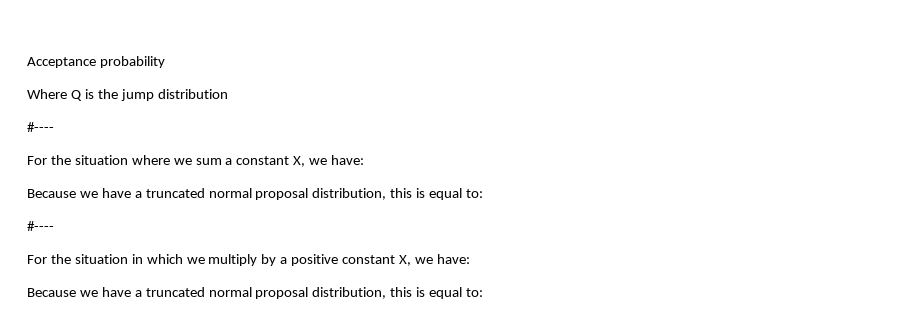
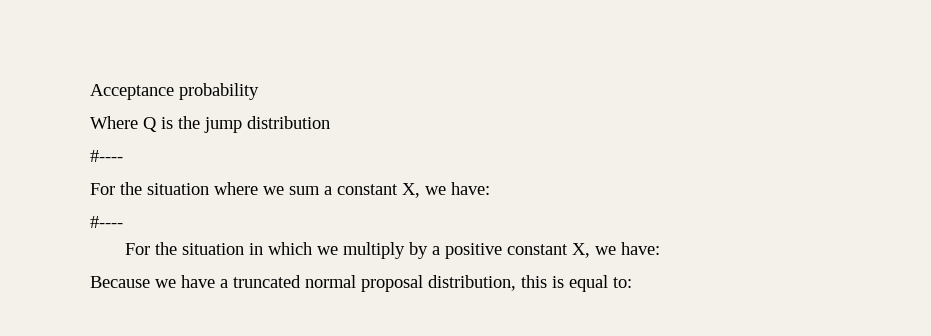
[27,188,484,200] // Because we have a truncated normal proposal distribution, this is equal to: -> (490, 188) none

